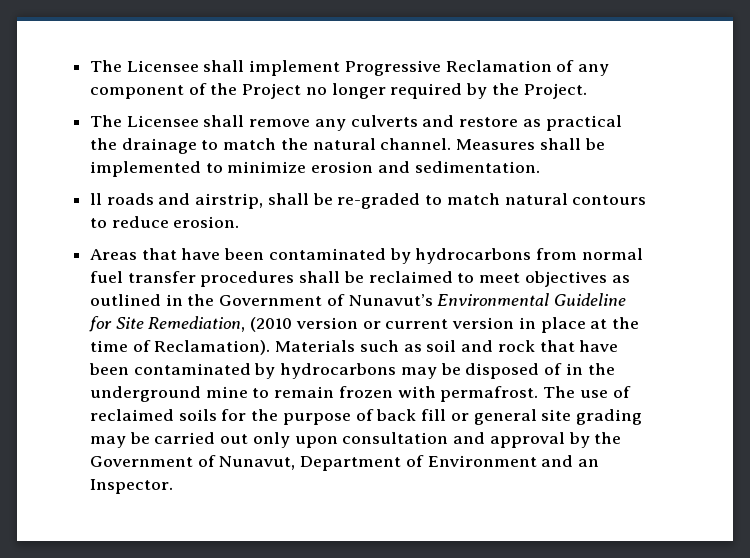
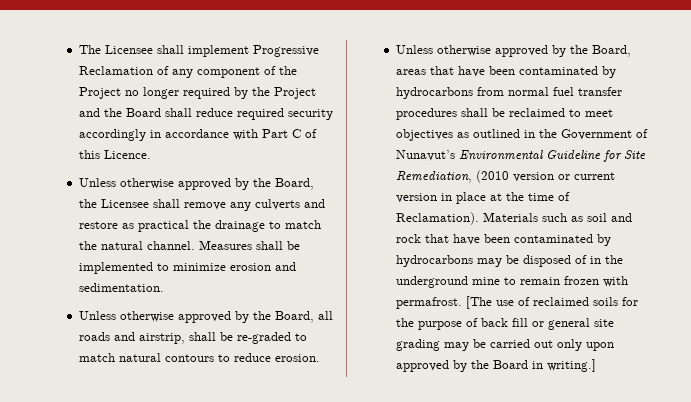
[523,83,587,99] [89,115,122,127] Project. // The -> [273,87,316,99] [78,108,333,120] [78,129,317,141] [78,150,151,159] [78,178,314,190] [78,199,97,208] Project and the Board shall reduce required security accordingly in accordance with Part C of this Licence. // Unless otherwise approved by the Board, the
[89,193,102,205] ll -> [78,311,333,323] Unless otherwise approved by the Board, all
[89,249,137,260] Areas -> [395,45,631,57] [395,69,426,75] Unless otherwise approved by the Board, areas
[543,386,576,398] The -> [465,296,492,309] [The
[342,432,622,448] [89,455,600,471] [89,479,173,494] consultation and approval by the Government of Nunavut, Department of Environment and an Inspector. -> [395,359,596,372] approved by the Board in writing.]

